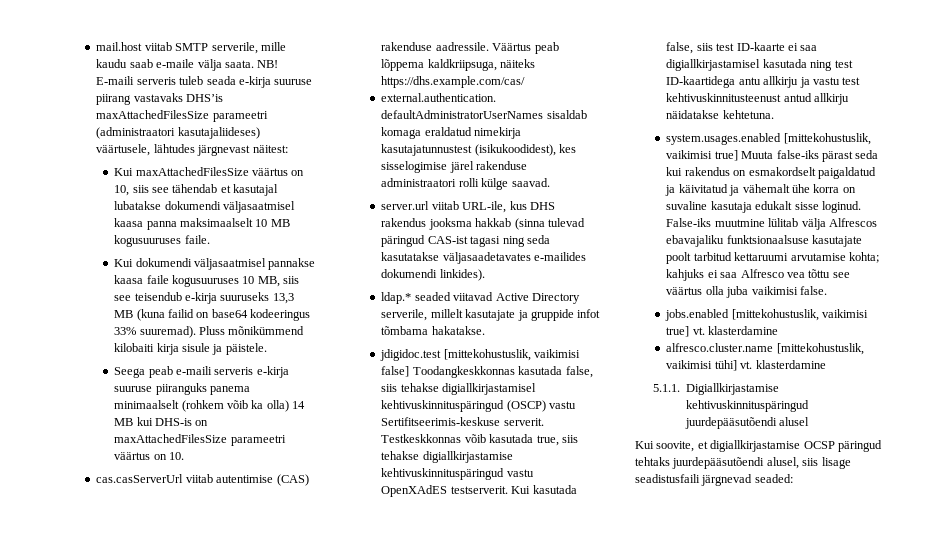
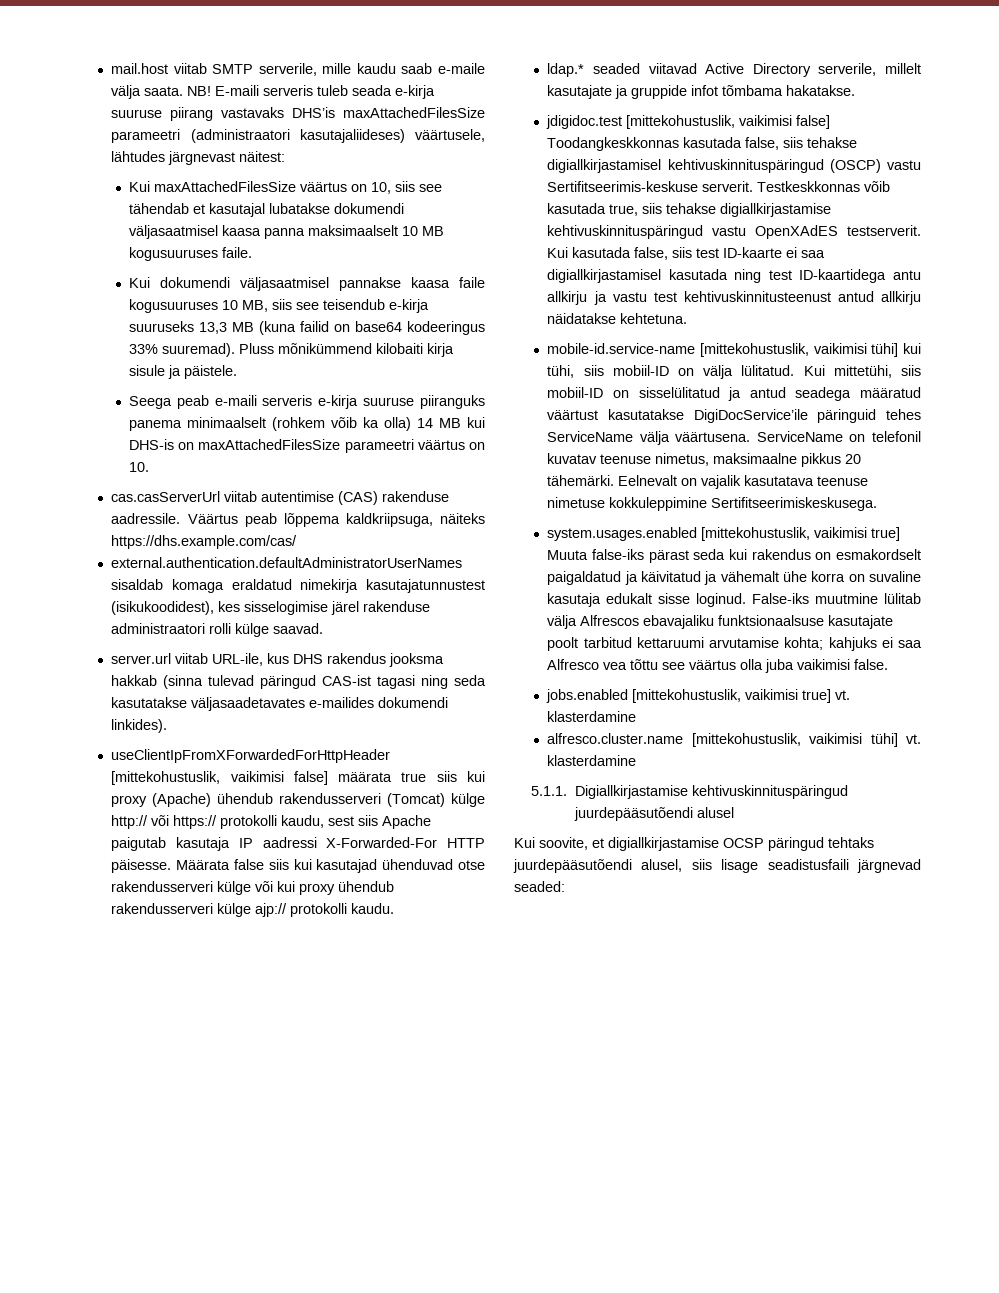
(485, 275) none -> [111,749,391,763] [111,771,485,785] [111,793,486,807] [111,815,432,829] [111,837,485,851] [111,859,486,873] [111,881,395,895] [111,903,395,917] // useClientIpFromXForwardedForHttpHeader [mittekohustuslik, vaikimisi false] määrata true siis kui proxy (Apache) ühendub rakendusserveri (Tomcat) külge http:// või https:// protokolli kaudu, sest siis Apache paigutab kasutaja IP aadressi X-Forwarded-For HTTP päisesse. Määrata false siis kui kasutajad ühenduvad otse rakendusserveri külge või kui proxy ühendub rakendusserveri külge ajp:// protokolli kaudu.
(774, 114) none -> [547,343,922,357] [547,365,922,379] [547,387,921,401] [547,409,922,423] [547,431,921,445] [547,453,862,467] [547,475,869,489] [547,497,878,511] // mobile-id.service-name [mittekohustuslik, vaikimisi tühi] kui tühi, siis mobiil-ID on välja lülitatud. Kui mittetühi, siis mobiil-ID on sisselülitatud ja antud seadega määratud väärtust kasutatakse DigiDocService’ile päringuid tehes ServiceName välja väärtusena. ServiceName on telefonil kuvatav teenuse nimetus, maksimaalne pikkus 20 tähemärki. Eelnevalt on vajalik kasutatava teenuse nimetuse kokkuleppimine Sertifitseerimiskeskusega.

